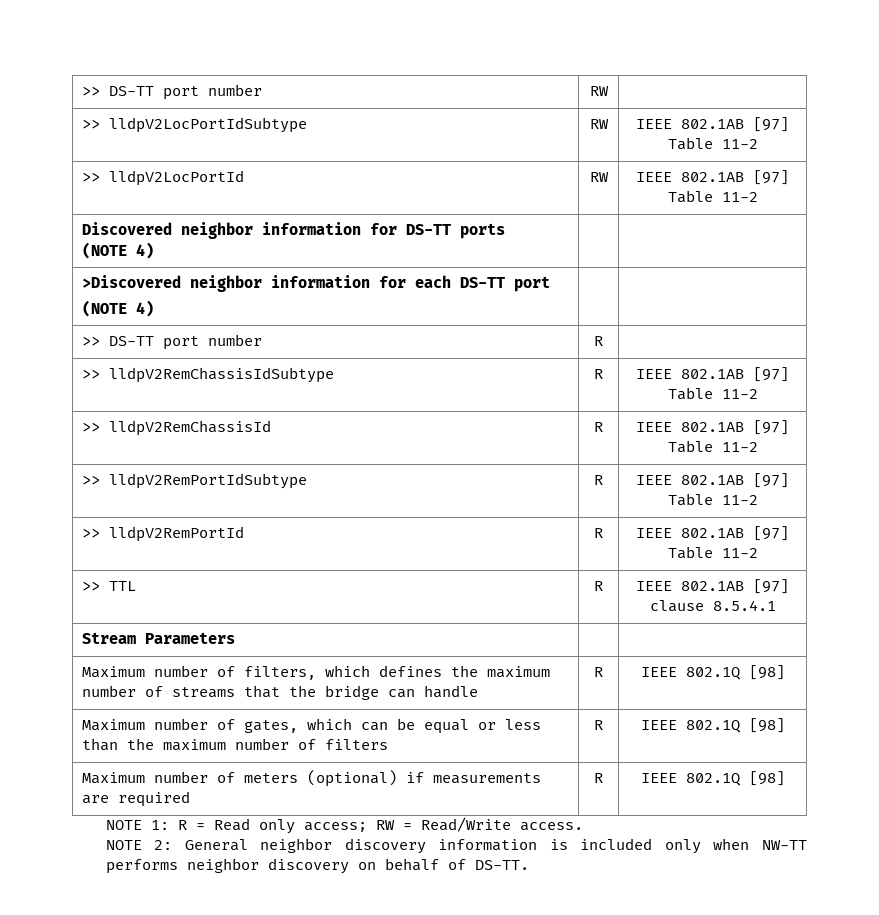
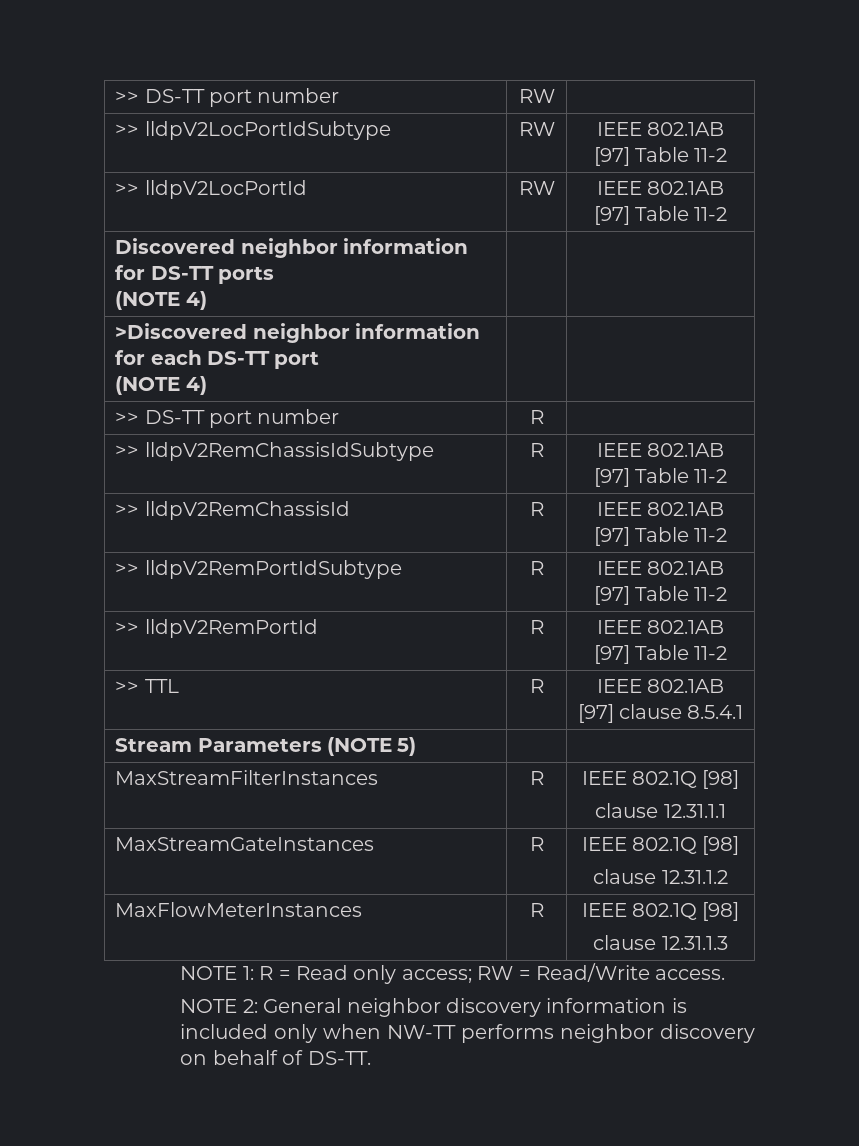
[82,665,551,680] [82,685,479,700] [594,667,603,677] [640,665,785,680] [82,718,542,734] [82,738,389,751] [594,720,603,730] [640,718,785,733] [82,770,542,787] [82,791,191,807] [594,773,603,783] [640,771,785,786] | | // Maximum number of filters, which defines the maximum number of streams that the bridge can handle | R | IEEE 802.1Q [98] // Maximum number of gates, which can be equal or less than the maximum number of filters | R | IEEE 802.1Q [98] // Maximum number of meters (optional) if measurements are required | R | IEEE 802.1Q [98] -> [326,737,417,756] [115,770,379,785] [529,771,544,785] [581,770,740,789] [595,803,726,818] [115,837,375,851] [529,837,544,851] [581,836,740,855] [593,869,728,884] [115,902,363,917] [529,903,544,917] [581,902,740,921] [593,935,728,950] (NOTE 5) | | // MaxStreamFilterInstances | R | IEEE 802.1Q [98] // clause 12.31.1.1 // MaxStreamGateInstances | R | IEEE 802.1Q [98] // clause 12.31.1.2 // MaxFlowMeterInstances | R | IEEE 802.1Q [98] // clause 12.31.1.3

